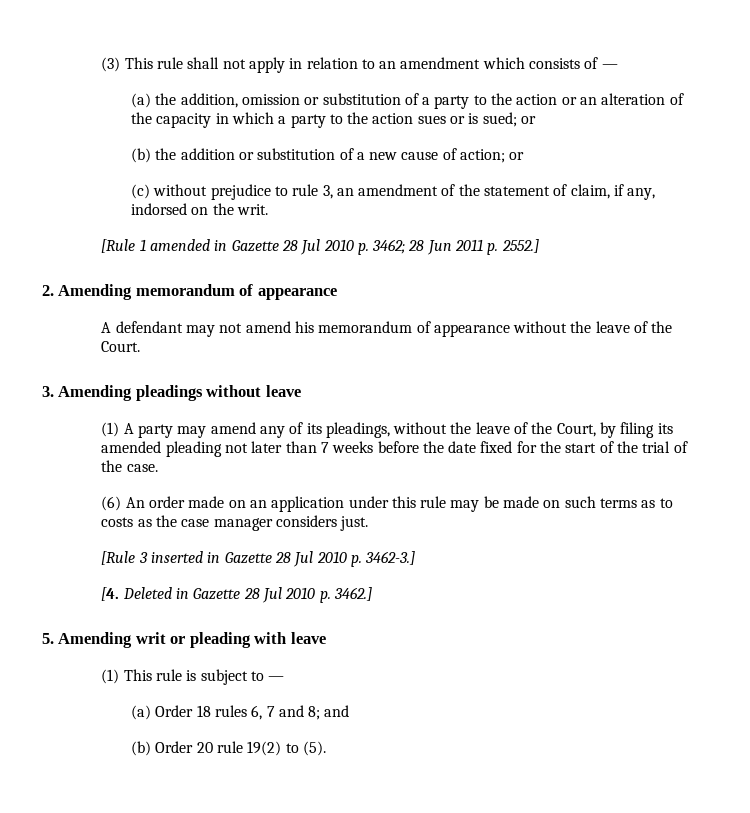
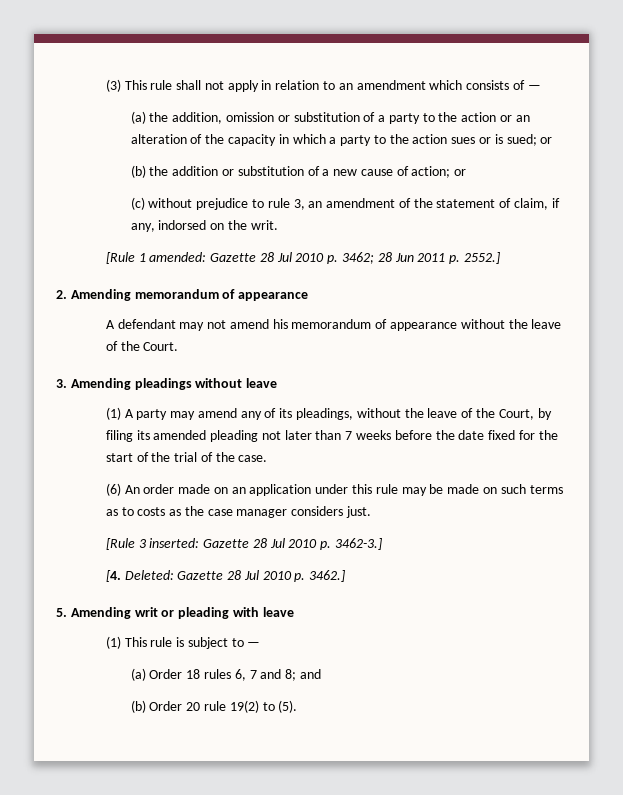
[149,239,228,251] amended in -> [149,252,207,262] amended:
[150,551,221,563] inserted in -> [149,538,200,548] inserted:
[122,587,189,599] Deleted in -> [124,570,174,580] Deleted:

